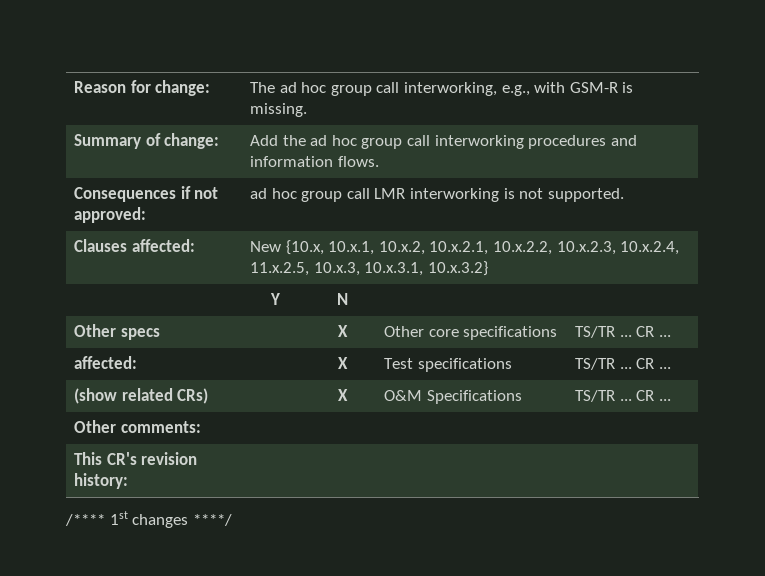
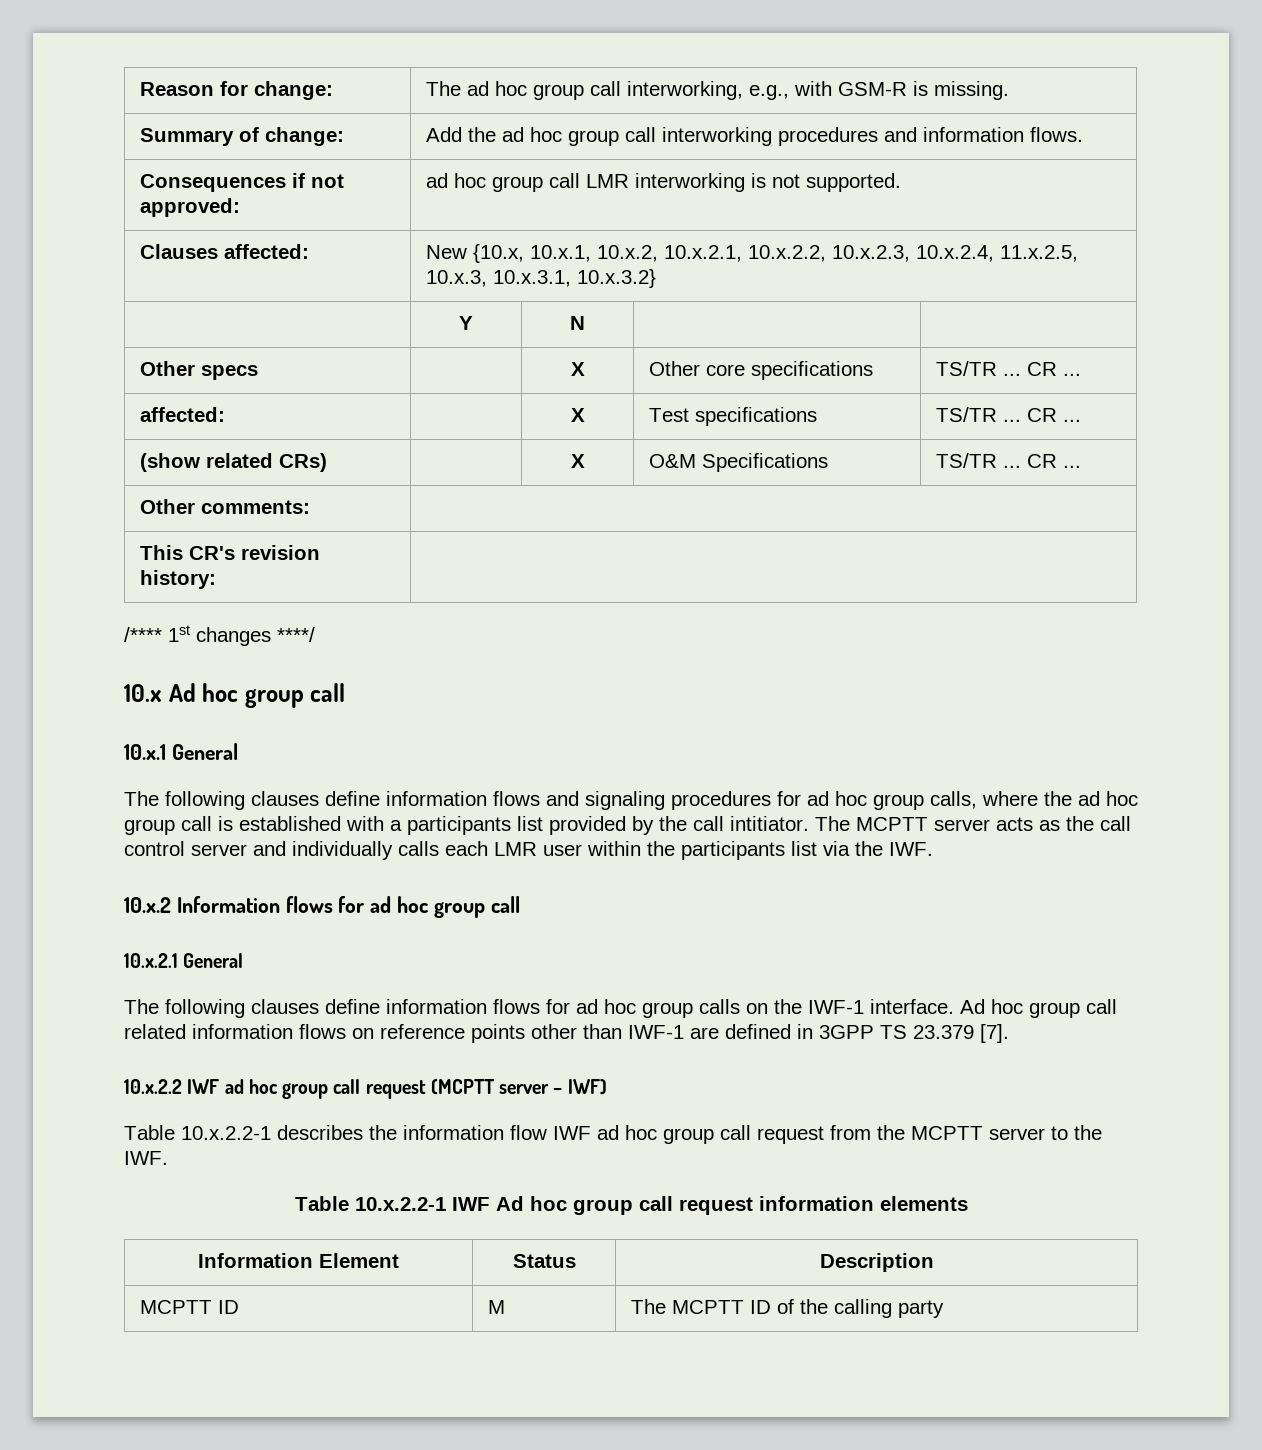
(232, 520) none -> [124,683,346,708] [124,743,238,760] [124,791,1138,810] [124,816,1131,835] [124,841,933,860] [124,896,520,918] [124,953,244,968] [124,999,1117,1018] [124,1024,1009,1043] [124,1079,607,1099] [124,1125,1102,1144] [124,1151,168,1165] [294,1196,968,1215] [198,1253,399,1268] [512,1254,576,1268] [819,1253,934,1272] [140,1300,240,1314] [488,1300,506,1314] [631,1299,945,1318] // 10.x Ad hoc group call // 10.x.1 General // The following clauses define information flows and signaling procedures for ad hoc group calls, where the ad hoc group call is established with a participants list provided by the call intitiator. The MCPTT server acts as the call control server and individually calls each LMR user within the participants list via the IWF. // 10.x.2 Information flows for ad hoc group call // 10.x.2.1 General // The following clauses define information flows for ad hoc group calls on the IWF-1 interface. Ad hoc group call related information flows on reference points other than IWF-1 are defined in 3GPP TS 23.379 [7]. // 10.x.2.2 IWF ad hoc group call request (MCPTT server – IWF) // Table 10.x.2.2-1 describes the information flow IWF ad hoc group call request from the MCPTT server to the IWF. // Table 10.x.2.2-1 IWF Ad hoc group call request information elements // Information Element | Status | Description // MCPTT ID | M | The MCPTT ID of the calling party

